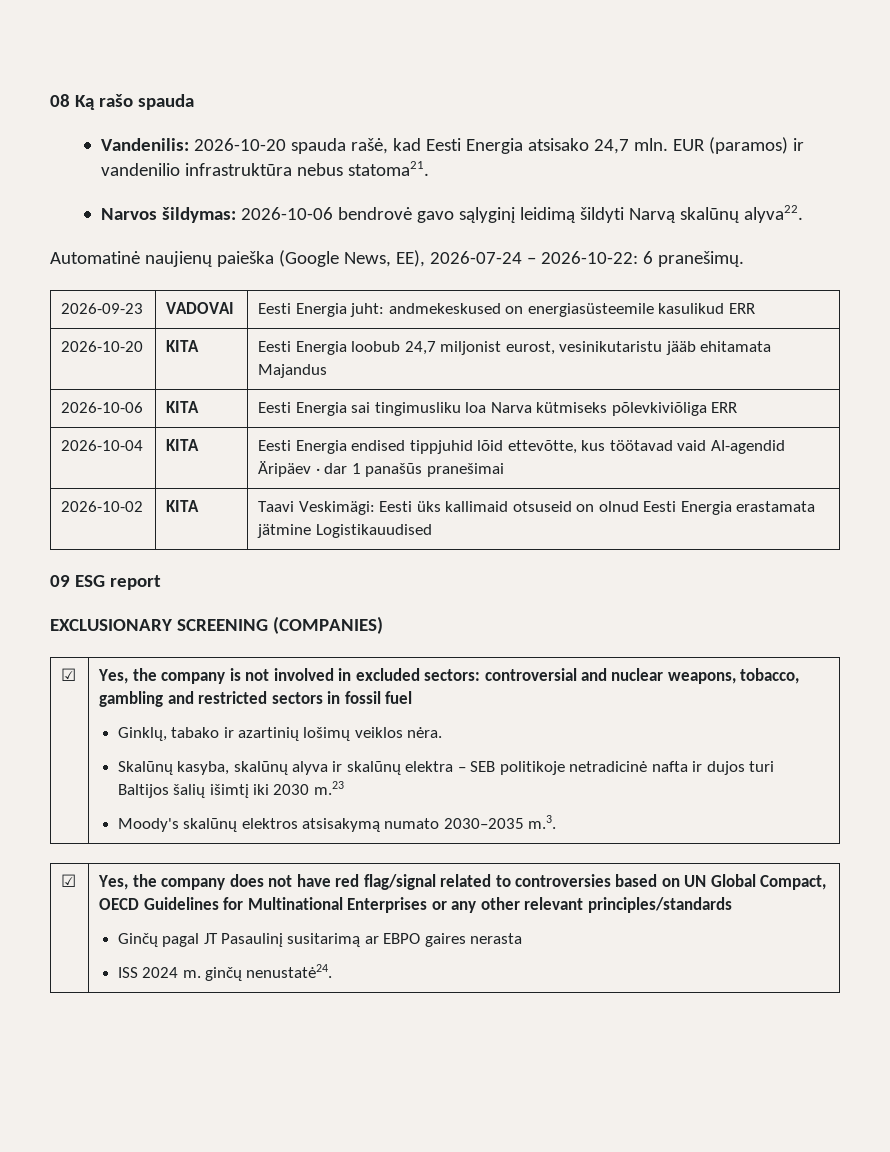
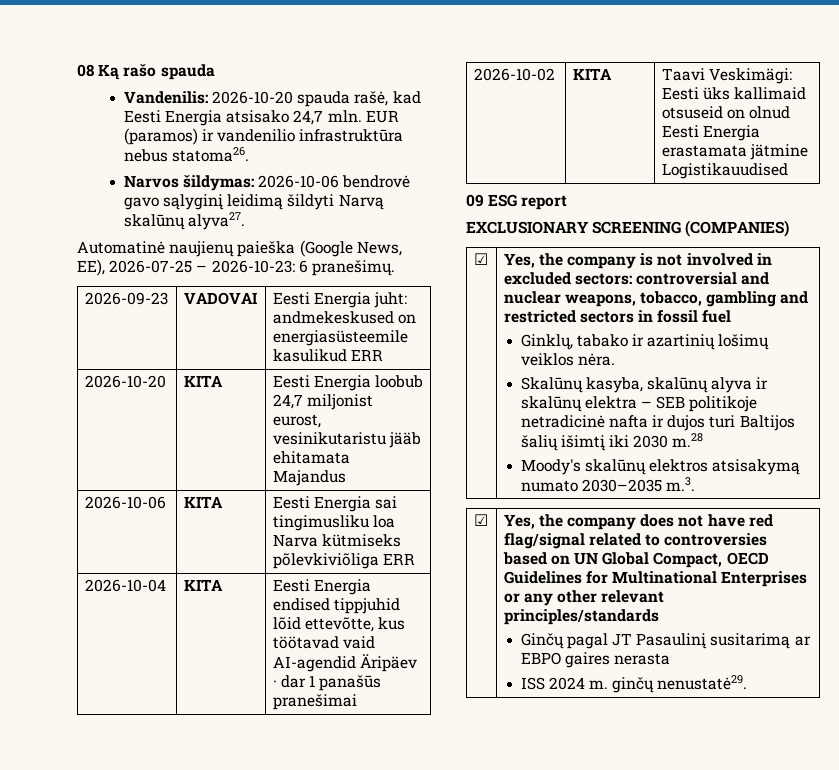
[347,161,429,176] statoma21. -> [172,147,250,162] statoma26.
[743,205,803,223] alyva22. -> [188,212,246,230] alyva27.
[429,251,638,264] 2026-07-24 – 2026-10-22: -> [109,260,295,273] 2026-07-25 – 2026-10-23:
[313,781,344,795] m.23 -> [672,433,704,447] m.28
[246,964,333,978] nenustatė24. -> [657,675,748,690] nenustatė29.

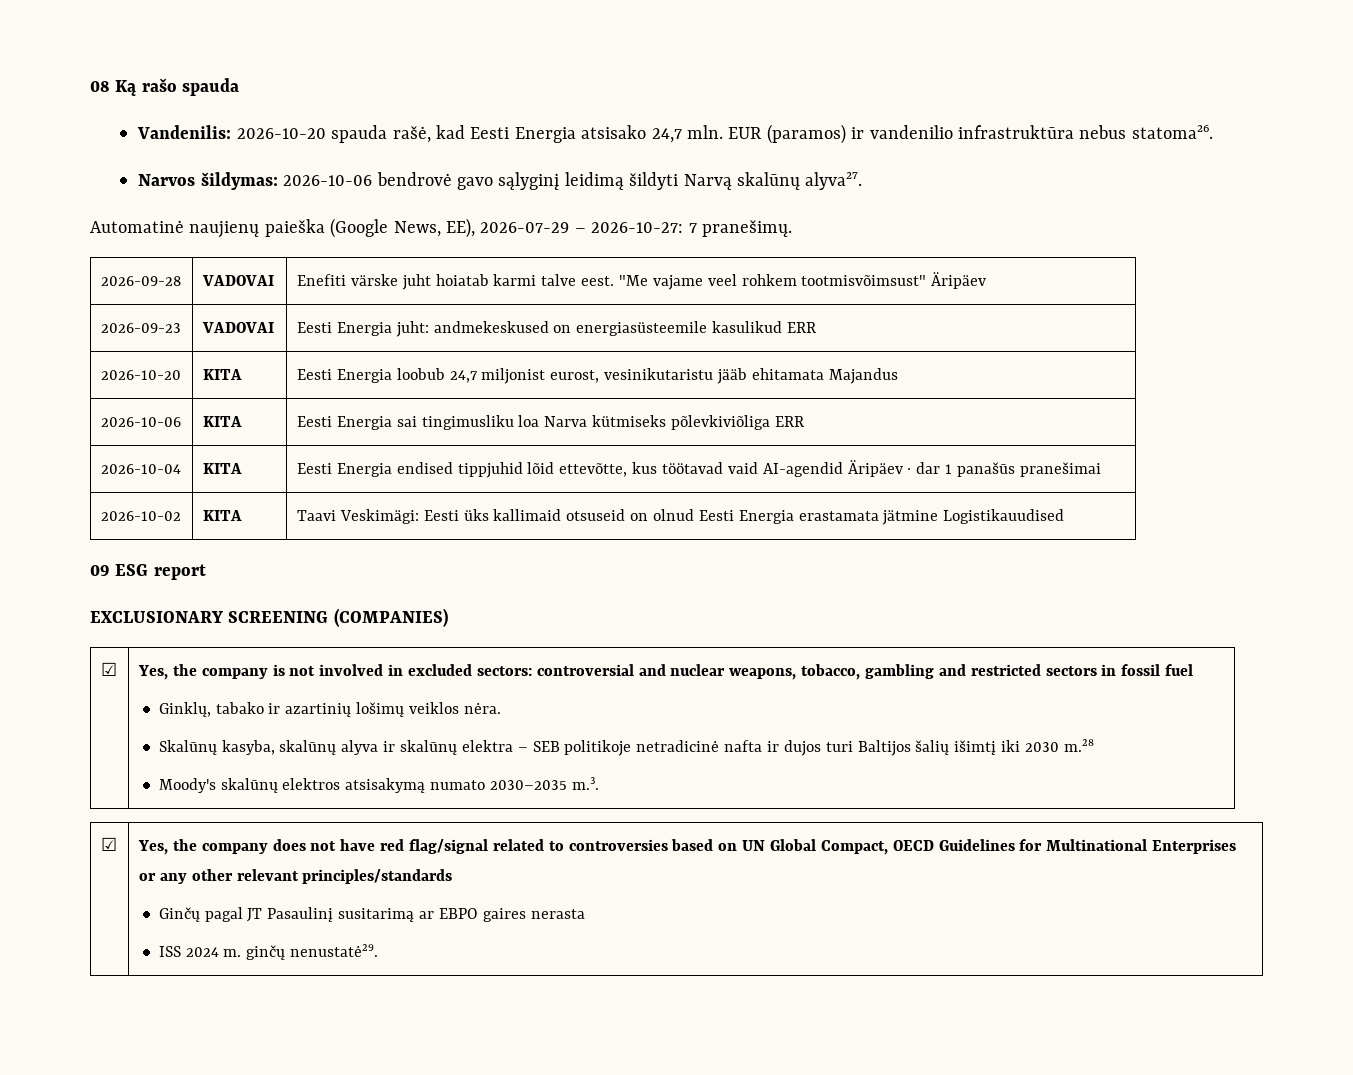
[109,260,395,276] 2026-07-25 – 2026-10-23: 6 pranešimų. -> [480,220,792,237] [100,276,181,286] [201,275,274,286] [296,272,987,290] 2026-07-29 – 2026-10-27: 7 pranešimų. // 2026-09-28 | VADOVAI | Enefiti värske juht hoiatab karmi talve eest. "Me vajame veel rohkem tootmisvõimsust" Äripäev

